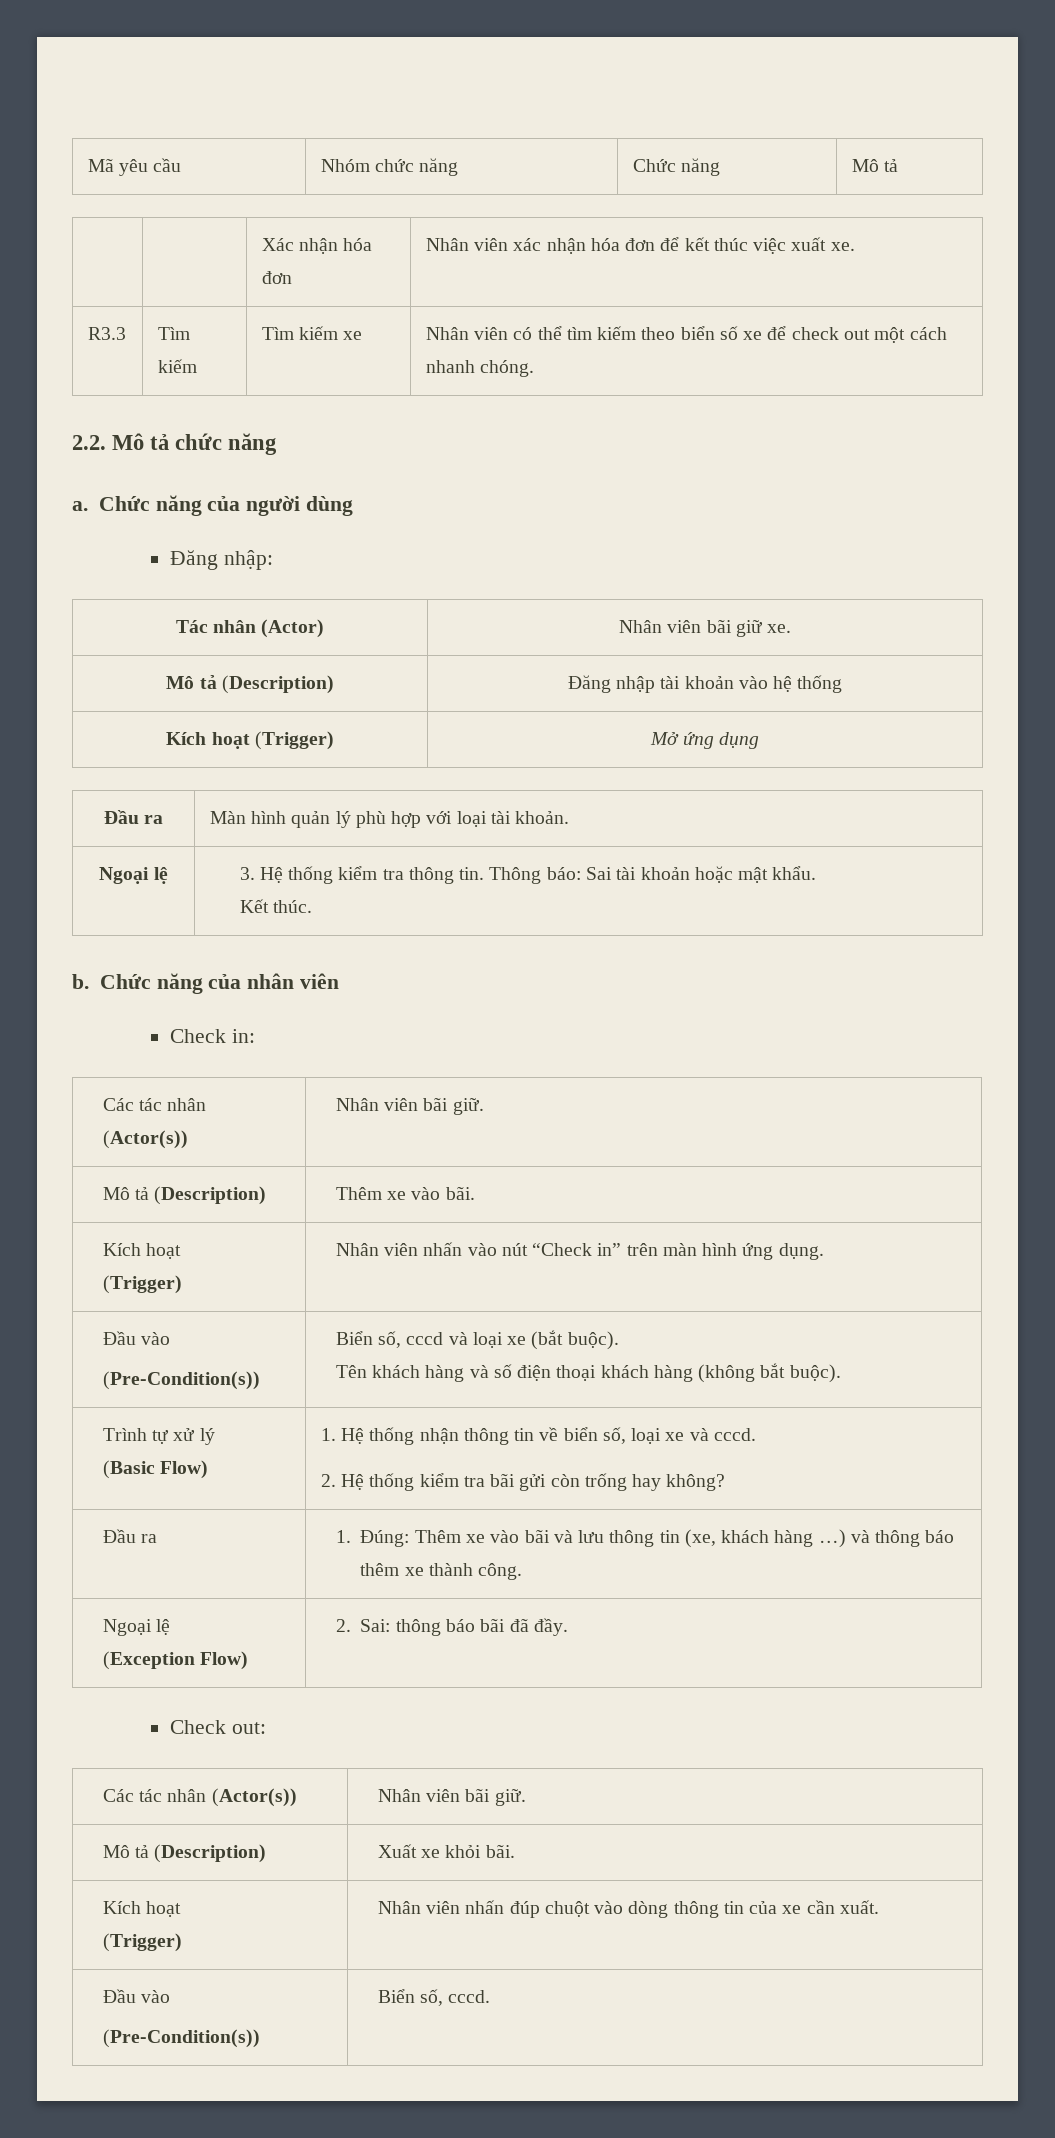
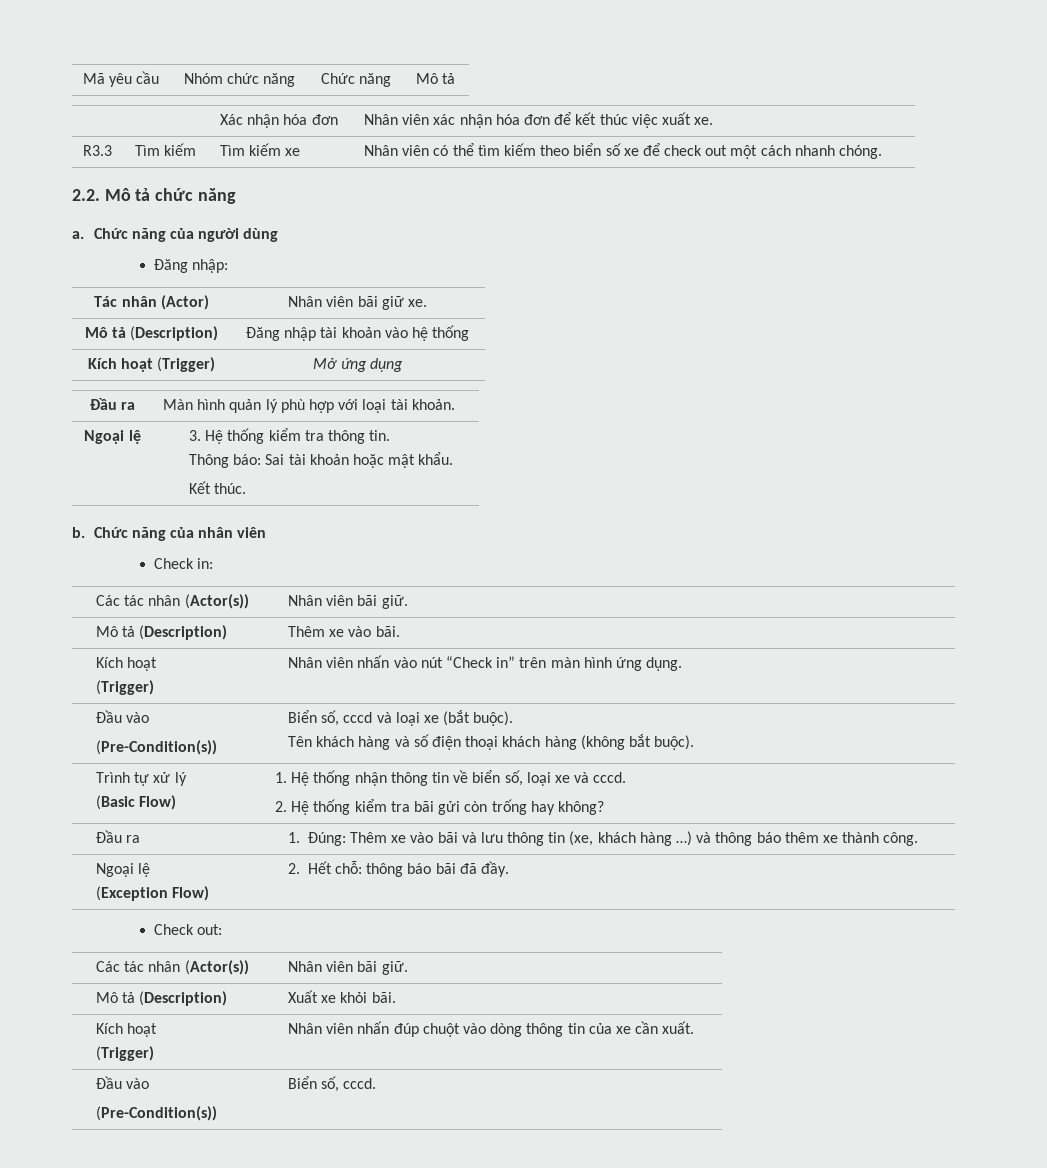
(485, 873) none -> (391, 435) //
[360,1619,391,1632] Sai: -> [307,861,363,874] Hết chỗ:

